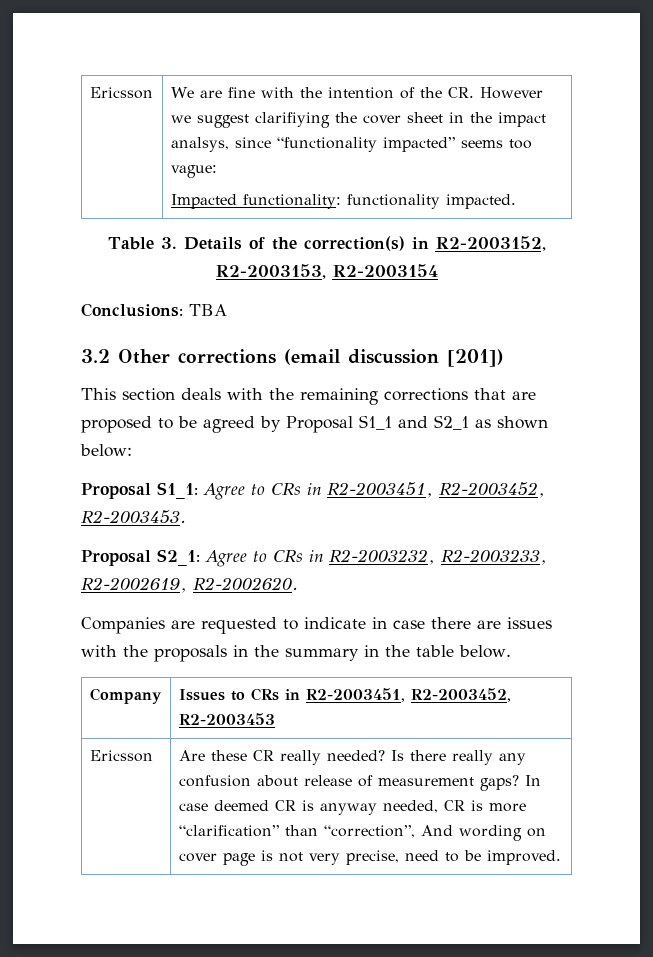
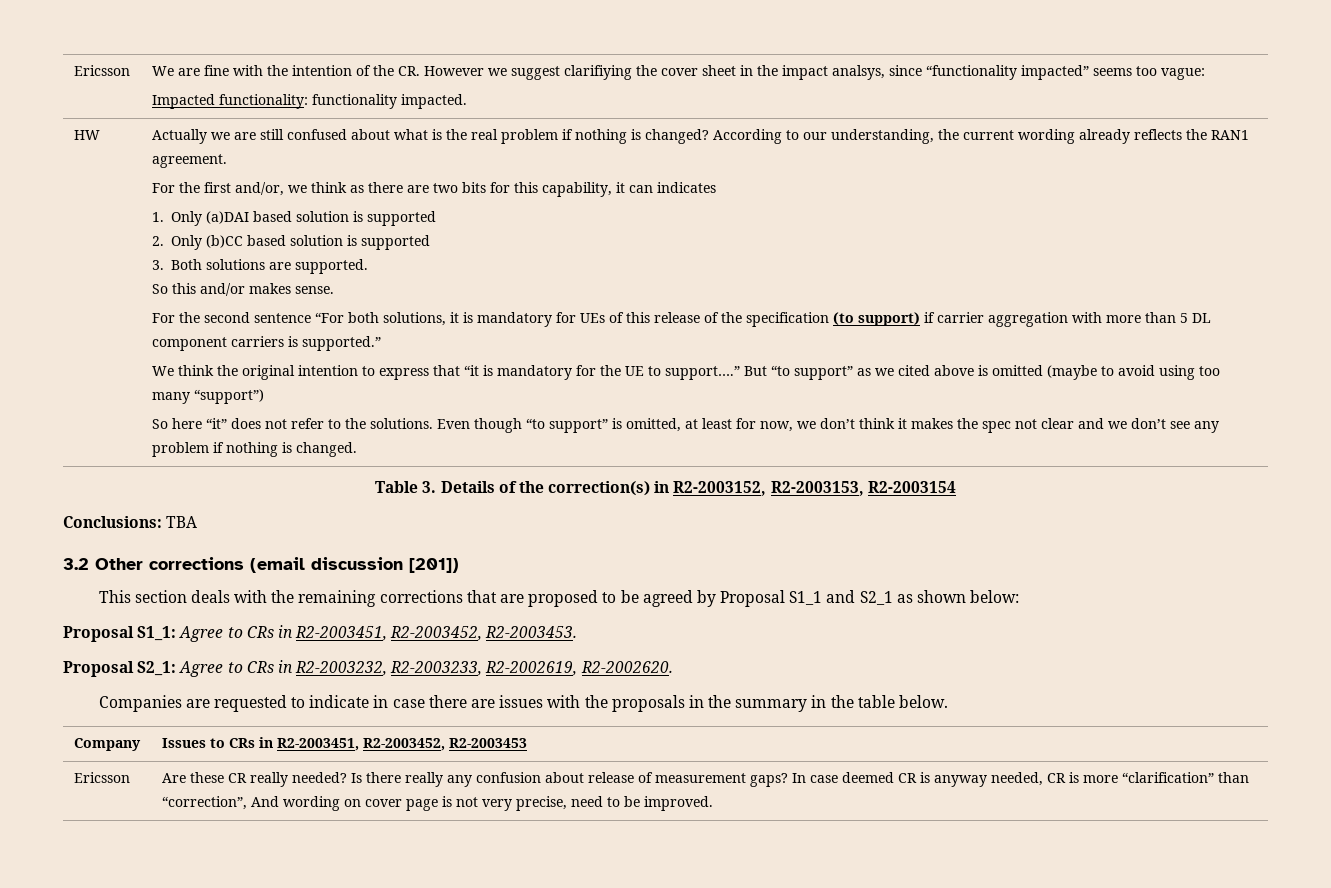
(516, 201) none -> [73,130,100,140] [151,129,1249,144] [151,154,227,168] [151,182,716,197] [151,211,436,226] [151,235,430,250] [151,259,368,274] [151,283,334,296] [151,312,1211,327] [151,336,381,351] [151,365,1220,380] [151,389,264,404] [151,418,1219,433] [151,442,357,457] // HW | Actually we are still confused about what is the real problem if nothing is changed? According to our understanding, the current wording already reflects the RAN1 agreement. // For the first and/or, we think as there are two bits for this capability, it can indicates // 1. Only (a)DAI based solution is supported // 2. Only (b)CC based solution is supported // 3. Both solutions are supported. // So this and/or makes sense. // For the second sentence “For both solutions, it is mandatory for UEs of this release of the specification (to support) if carrier aggregation with more than 5 DL component carriers is supported.” // We think the original intention to express that “it is mandatory for the UE to support….” But “to support” as we cited above is omitted (maybe to avoid using too many “support”) // So here “it” does not refer to the solutions. Even though “to support” is omitted, at least for now, we don’t think it makes the spec not clear and we don’t see any problem if nothing is changed.

